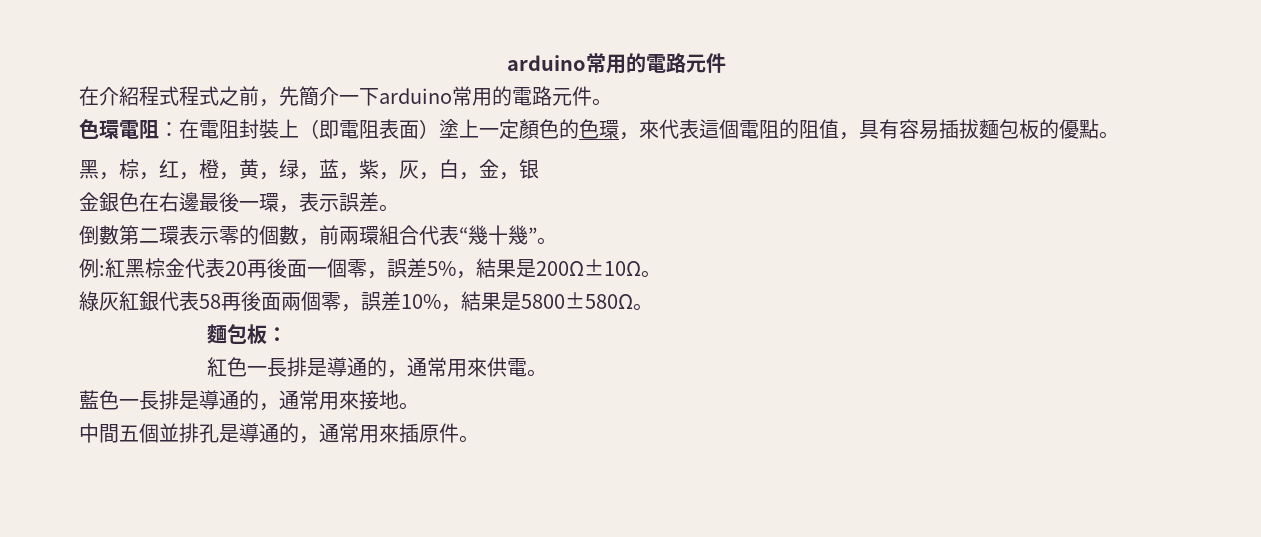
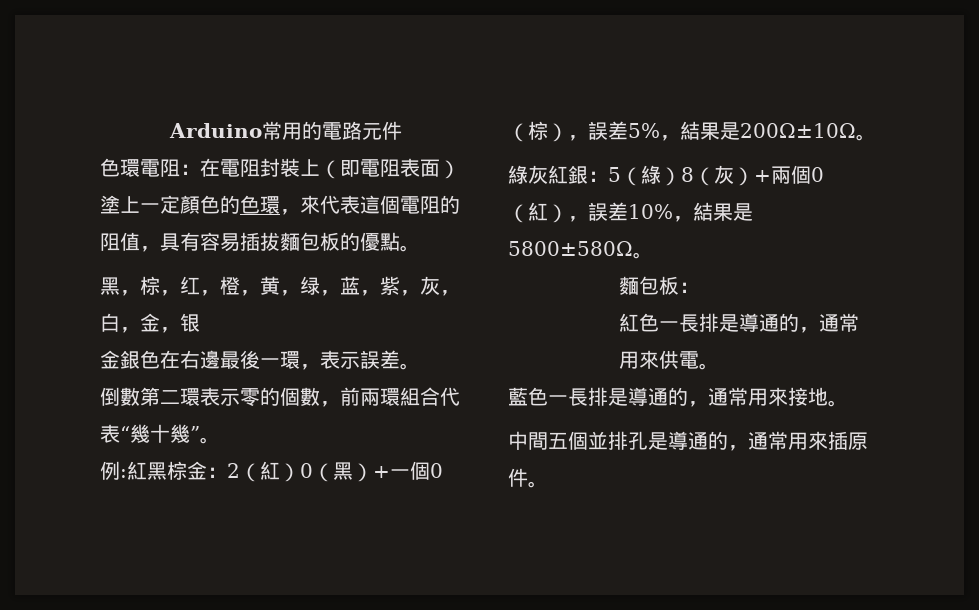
[507,53,726,74] [79,86,612,107] arduino常用的電路元件 // 在介紹程式程式之前，先簡介一下arduino常用的電路元件。 -> [168,121,402,140] Arduino常用的電路元件
[185,258,367,278] 代表20再後面一個零 -> [207,461,443,482] [508,121,568,142] ：2（紅）0（黑）+一個0（棕）
[159,291,341,311] 代表58再後面兩個零 -> [588,165,824,186] [508,202,568,223] ：5（綠）8（灰）+兩個0（紅）

